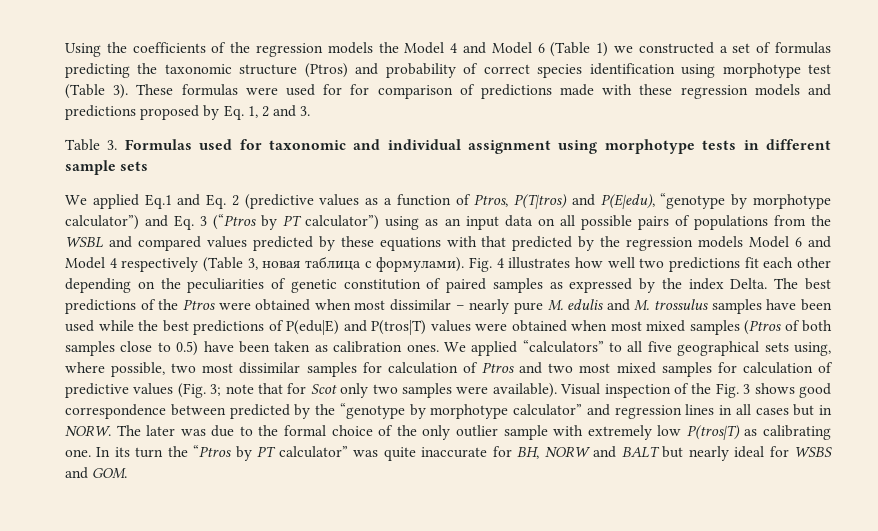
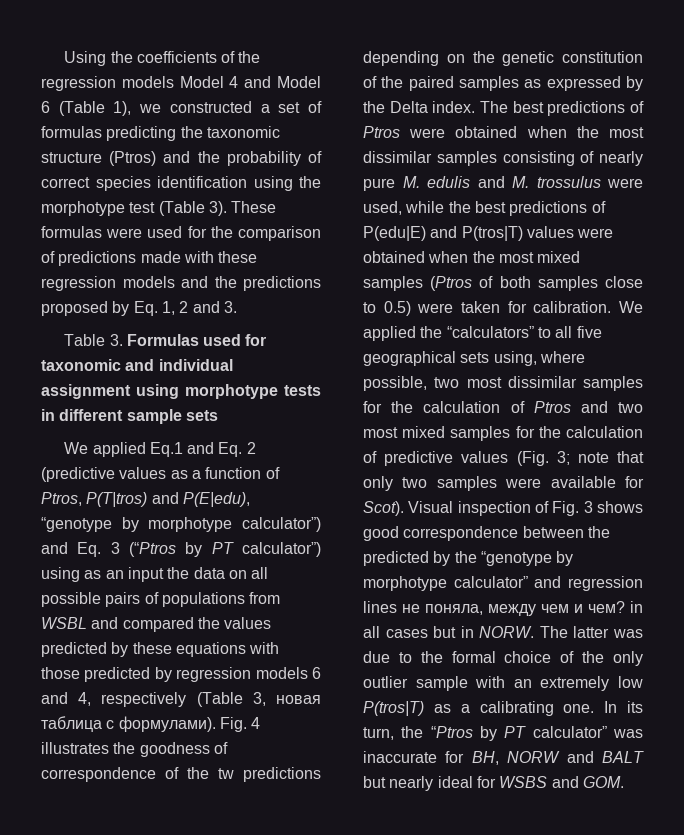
[378,42,399,53] the -> (174, 82) none
[596,42,609,57] 1) -> [113,101,132,116] 1),
(379, 69) none -> [197,151,220,163] the
(716, 71) none -> [299,176,321,188] the
[350,84,370,95] for -> [210,226,233,238] the
(831, 90) none -> [214,276,237,288] the
(499, 223) none -> [167,567,190,579] the
[810,215,831,226] the -> (281, 598) none
(201, 243) none -> [197,617,220,629] the
[481,236,790,251] that predicted by the regression models Model -> [41,667,308,682] those predicted by regression models
[65,257,117,269] Model 4 -> [78,692,92,706] 4,
[575,257,831,272] how well two predictions fit each other -> [113,742,228,757] [41,767,321,782] the goodness of correspondence of the tw predictions
[187,278,287,293] peculiarities of -> (495, 57) none
(442, 283) none -> [381,76,404,88] the
[688,278,768,290] index Delta. -> [389,101,476,113] Delta index.
[158,299,179,310] the -> (644, 107) none
[354,299,465,311] most dissimilar – -> [576,126,644,138] [363,151,595,166] the most dissimilar samples consisting of
[711,299,833,314] [65,320,94,332] samples have been used -> [607,178,643,188] [363,201,402,215] were used,
(607, 325) none -> [472,251,495,263] the
[203,341,518,356] have been taken as calibration ones. We applied -> [417,301,643,313] [363,326,443,341] were taken for calibration. We applied the
(382, 367) none -> [391,401,414,413] the
(737, 367) none -> [538,426,561,438] the
[287,383,337,394] for Scot -> (644, 457) none
[492,383,557,398] available). -> [550,476,644,488] [363,501,404,516] available for Scot).
[691,383,712,394] the -> (549, 507) none
(226, 410) none -> [587,526,610,538] the
(715, 409) none -> [402,601,625,616] не поняла, между чем и чем?
[146,425,176,436] later -> [573,626,610,638] latter
(584, 430) none -> [513,679,532,688] an
(758, 432) none -> [460,704,470,713] a
[135,447,164,458] turn -> [363,727,394,740] turn,
[383,447,416,461] quite -> (643, 733) none

